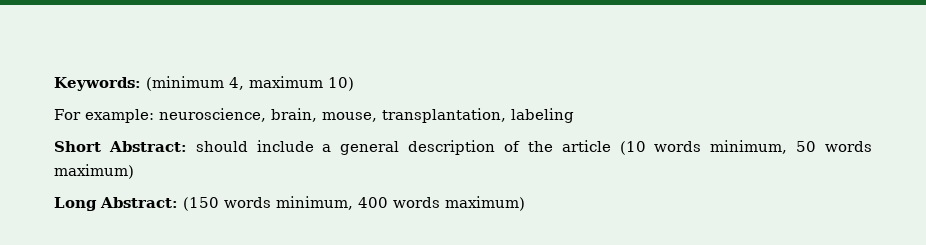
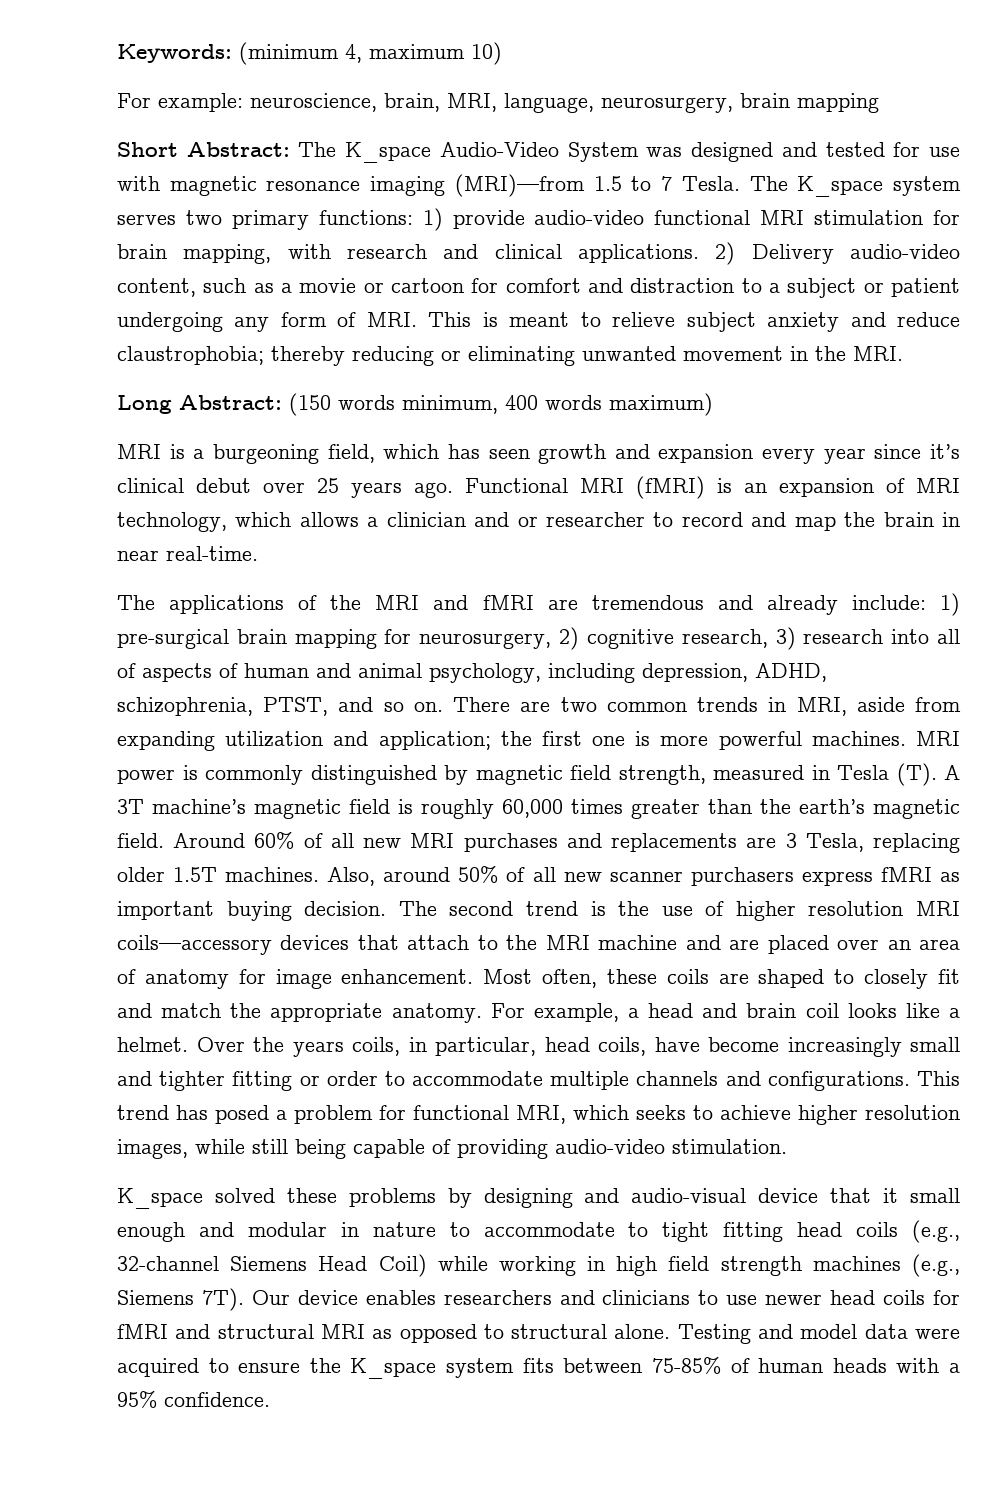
[322,108,574,123] [54,140,872,155] [54,164,134,179] mouse, transplantation, labeling // Short Abstract: should include a general description of the article (10 words minimum, 50 words maximum) -> [447,93,879,113] [117,142,961,163] [117,174,962,197] [117,208,960,231] [117,242,961,265] [117,278,961,298] [117,312,960,332] [117,346,903,366] MRI, language, neurosurgery, brain mapping // Short Abstract: The K_space Audio-Video System was designed and tested for use with magnetic resonance imaging (MRI)—from 1.5 to 7 Tesla. The K_space system serves two primary functions: 1) provide audio-video functional MRI stimulation for brain mapping, with research and clinical applications. 2) Delivery audio-video content, such as a movie or cartoon for comfort and distraction to a subject or patient undergoing any form of MRI. This is meant to relieve subject anxiety and reduce claustrophobia; thereby reducing or eliminating unwanted movement in the MRI.
(525, 203) none -> [117,444,960,464] [117,476,960,499] [117,512,961,532] [117,546,258,561] [117,593,960,616] [117,627,961,650] [117,663,827,683] [117,697,962,716] [117,731,960,751] [117,763,960,786] [117,799,960,819] [117,831,961,853] [117,865,961,886] [117,901,961,921] [117,935,960,955] [117,969,960,989] [117,1003,960,1023] [117,1037,960,1057] [117,1071,960,1091] [117,1105,960,1125] [117,1139,787,1159] [117,1188,960,1209] [117,1220,960,1243] [117,1254,960,1277] [117,1288,960,1311] [117,1324,960,1344] [117,1356,961,1379] [117,1390,270,1408] // MRI is a burgeoning field, which has seen growth and expansion every year since it’s clinical debut over 25 years ago. Functional MRI (fMRI) is an expansion of MRI technology, which allows a clinician and or researcher to record and map the brain in near real-time. // The applications of the MRI and fMRI are tremendous and already include: 1) pre-surgical brain mapping for neurosurgery, 2) cognitive research, 3) research into all of aspects of human and animal psychology, including depression, ADHD, schizophrenia, PTST, and so on. There are two common trends in MRI, aside from expanding utilization and application; the first one is more powerful machines. MRI power is commonly distinguished by magnetic field strength, measured in Tesla (T). A 3T machine’s magnetic field is roughly 60,000 times greater than the earth’s magnetic field. Around 60% of all new MRI purchases and replacements are 3 Tesla, replacing older 1.5T machines. Also, around 50% of all new scanner purchasers express fMRI as important buying decision. The second trend is the use of higher resolution MRI coils—accessory devices that attach to the MRI machine and are placed over an area of anatomy for image enhancement. Most often, these coils are shaped to closely fit and match the appropriate anatomy. For example, a head and brain coil looks like a helmet. Over the years coils, in particular, head coils, have become increasingly small and tighter fitting or order to accommodate multiple channels and configurations. This trend has posed a problem for functional MRI, which seeks to achieve higher resolution images, while still being capable of providing audio-video stimulation. // K_space solved these problems by designing and audio-visual device that it small enough and modular in nature to accommodate to tight fitting head coils (e.g., 32-channel Siemens Head Coil) while working in high field strength machines (e.g., Siemens 7T). Our device enables researchers and clinicians to use newer head coils for fMRI and structural MRI as opposed to structural alone. Testing and model data were acquired to ensure the K_space system fits between 75-85% of human heads with a 95% confidence.

